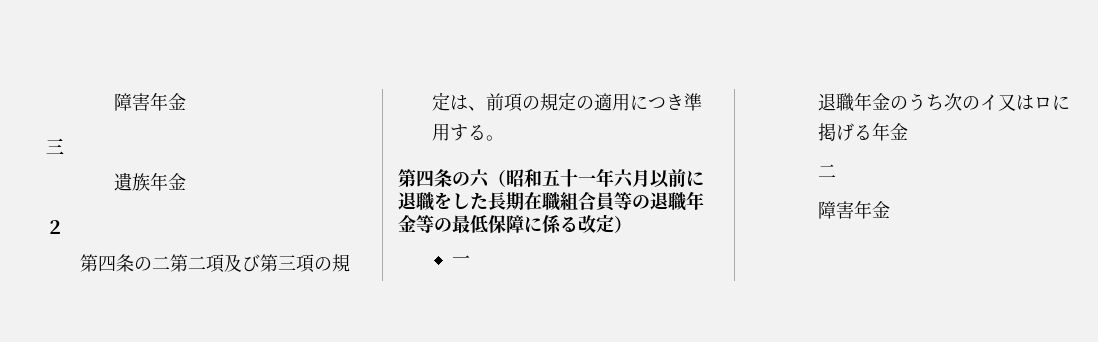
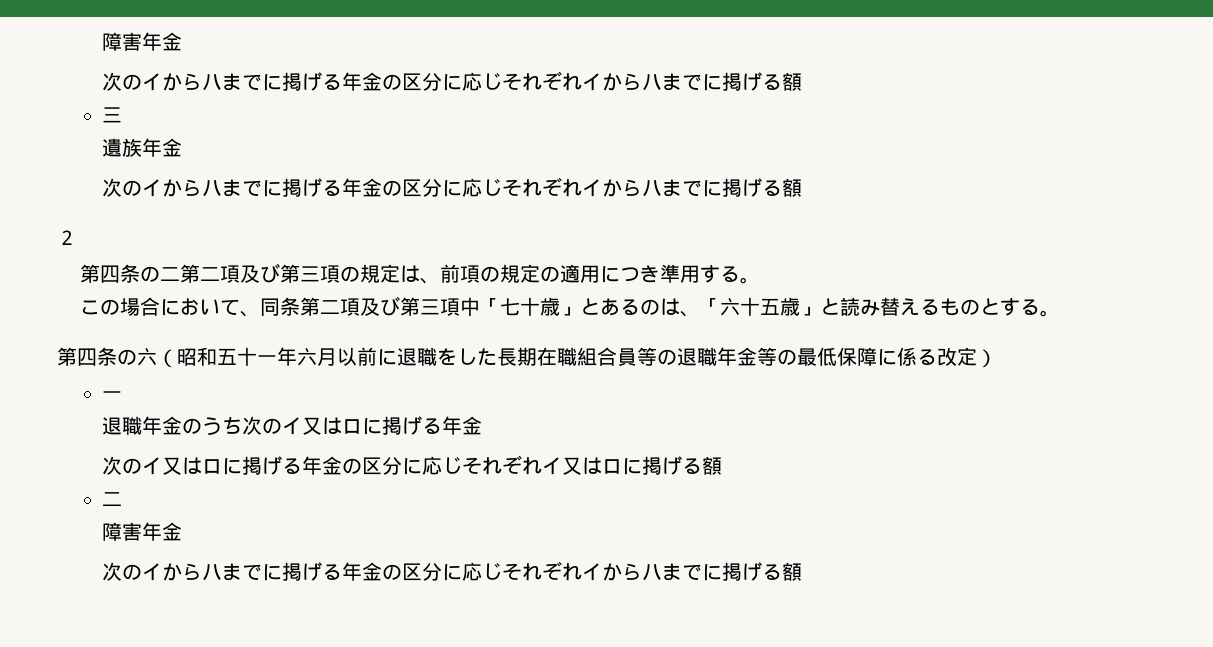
[113,92,186,111] [46,138,64,154] [113,172,186,191] 障害年金 // 三 // 遺族年金 -> [102,32,183,51] [102,71,803,91] [101,107,122,123] [102,138,183,157] [102,177,803,197] 障害年金 // 次のイからハまでに掲げる年金の区分に応じそれぞれイからハまでに掲げる額 // 三 // 遺族年金 // 次のイからハまでに掲げる年金の区分に応じそれぞれイからハまでに掲げる額
(504, 138) none -> [79,296,1060,317] // この場合において、同条第二項及び第三項中「七十歳」とあるのは、「六十五歳」と読み替えるものとする。
[817,164,836,178] [817,200,890,219] 二 // 障害年金 -> [102,455,723,475] [101,492,122,506] [102,522,183,541] [102,561,803,581] 次のイ又はロに掲げる年金の区分に応じそれぞれイ又はロに掲げる額 // 二 // 障害年金 // 次のイからハまでに掲げる年金の区分に応じそれぞれイからハまでに掲げる額

